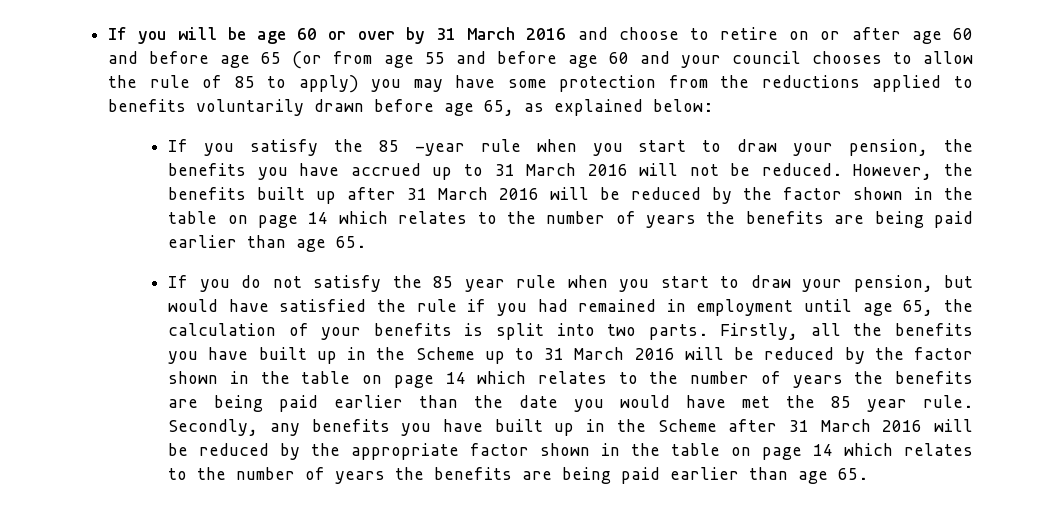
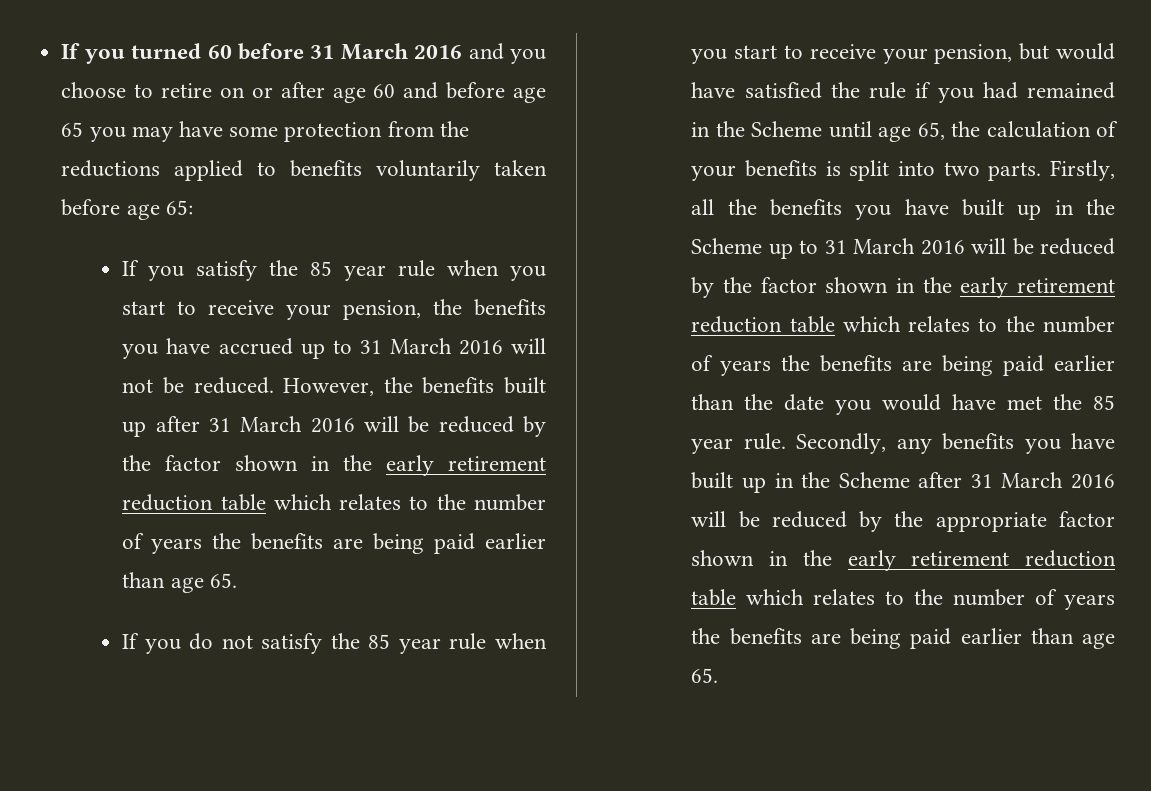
[108,27,425,44] If you will be age 60 or over by -> [61,43,304,64] If you turned 60 before
(608, 33) none -> [509,49,546,64] you
[292,51,973,69] [108,75,359,93] (or from age 55 and before age 60 and your council chooses to allow the rule of 85 to apply) -> (84, 129) none
[314,99,714,116] drawn before age 65, as explained below: -> [494,160,547,176] [61,199,193,220] taken before age 65:
[414,139,778,156] -year rule when you start to draw -> [344,260,546,281] [122,300,275,315] year rule when you start to receive
[168,211,329,228] table on page 14 -> [386,455,546,476] [122,494,266,511] early retirement reduction table
[750,275,791,288] draw -> [809,44,876,59] receive
[696,299,794,316] employment -> [715,121,823,137] the Scheme
[301,371,466,388] table on page 14 -> [960,277,1115,298] [691,316,835,333] early retirement reduction table
[671,443,834,460] table on page 14 -> [847,550,1116,571] [691,589,737,606] early retirement reduction table

